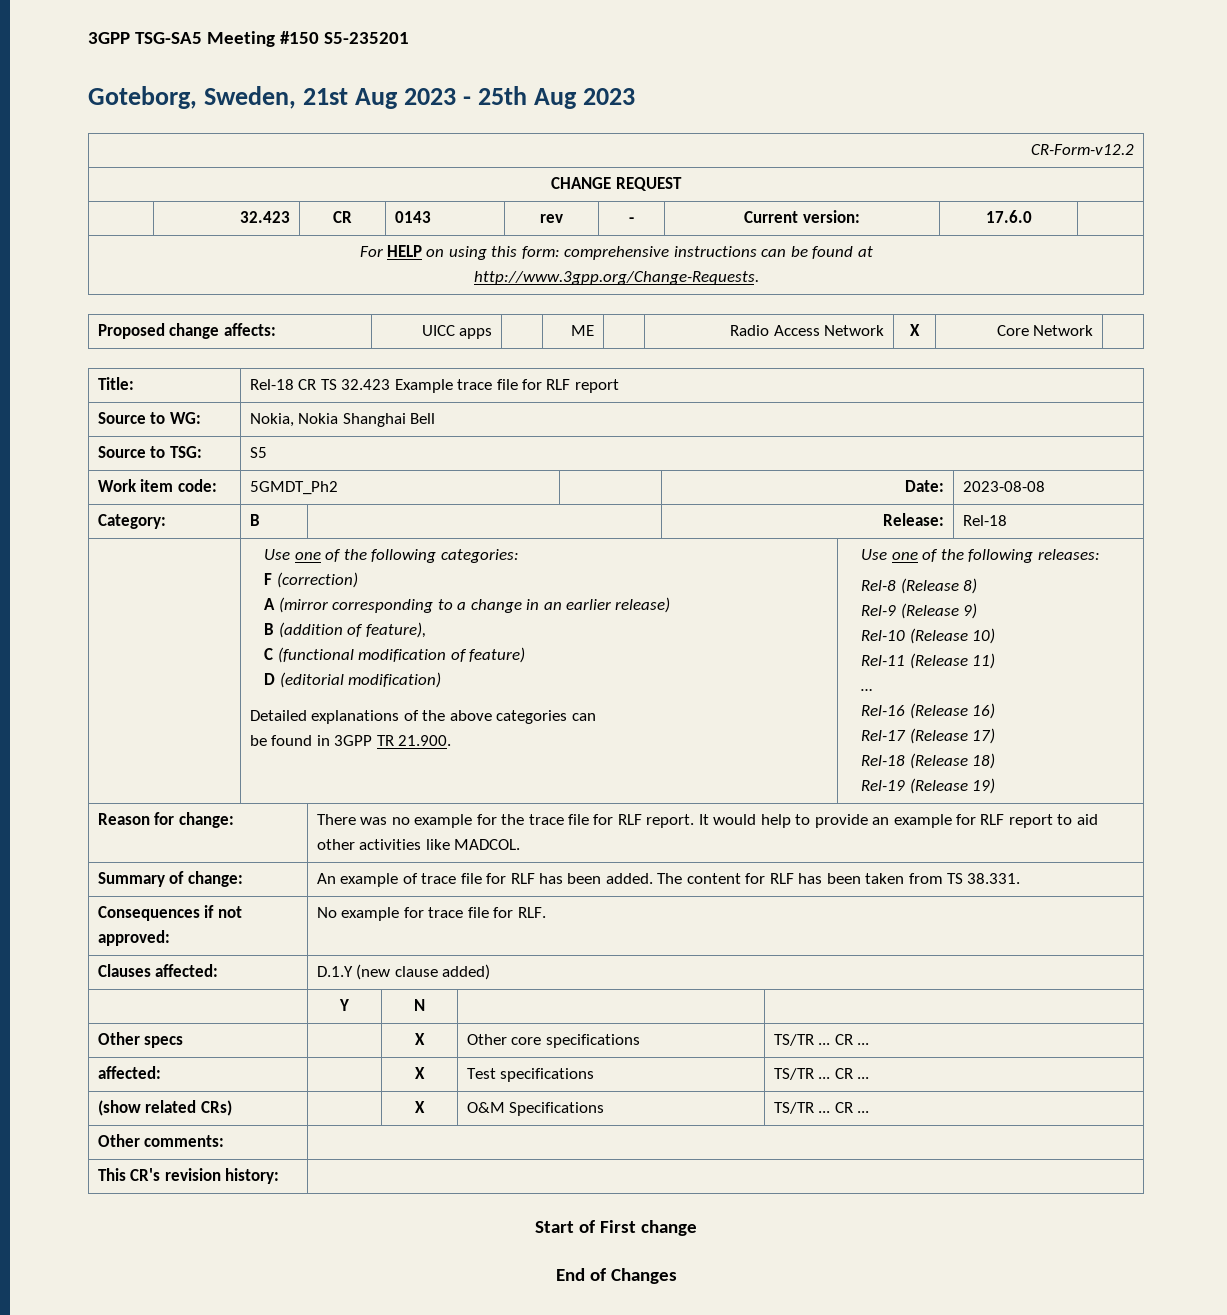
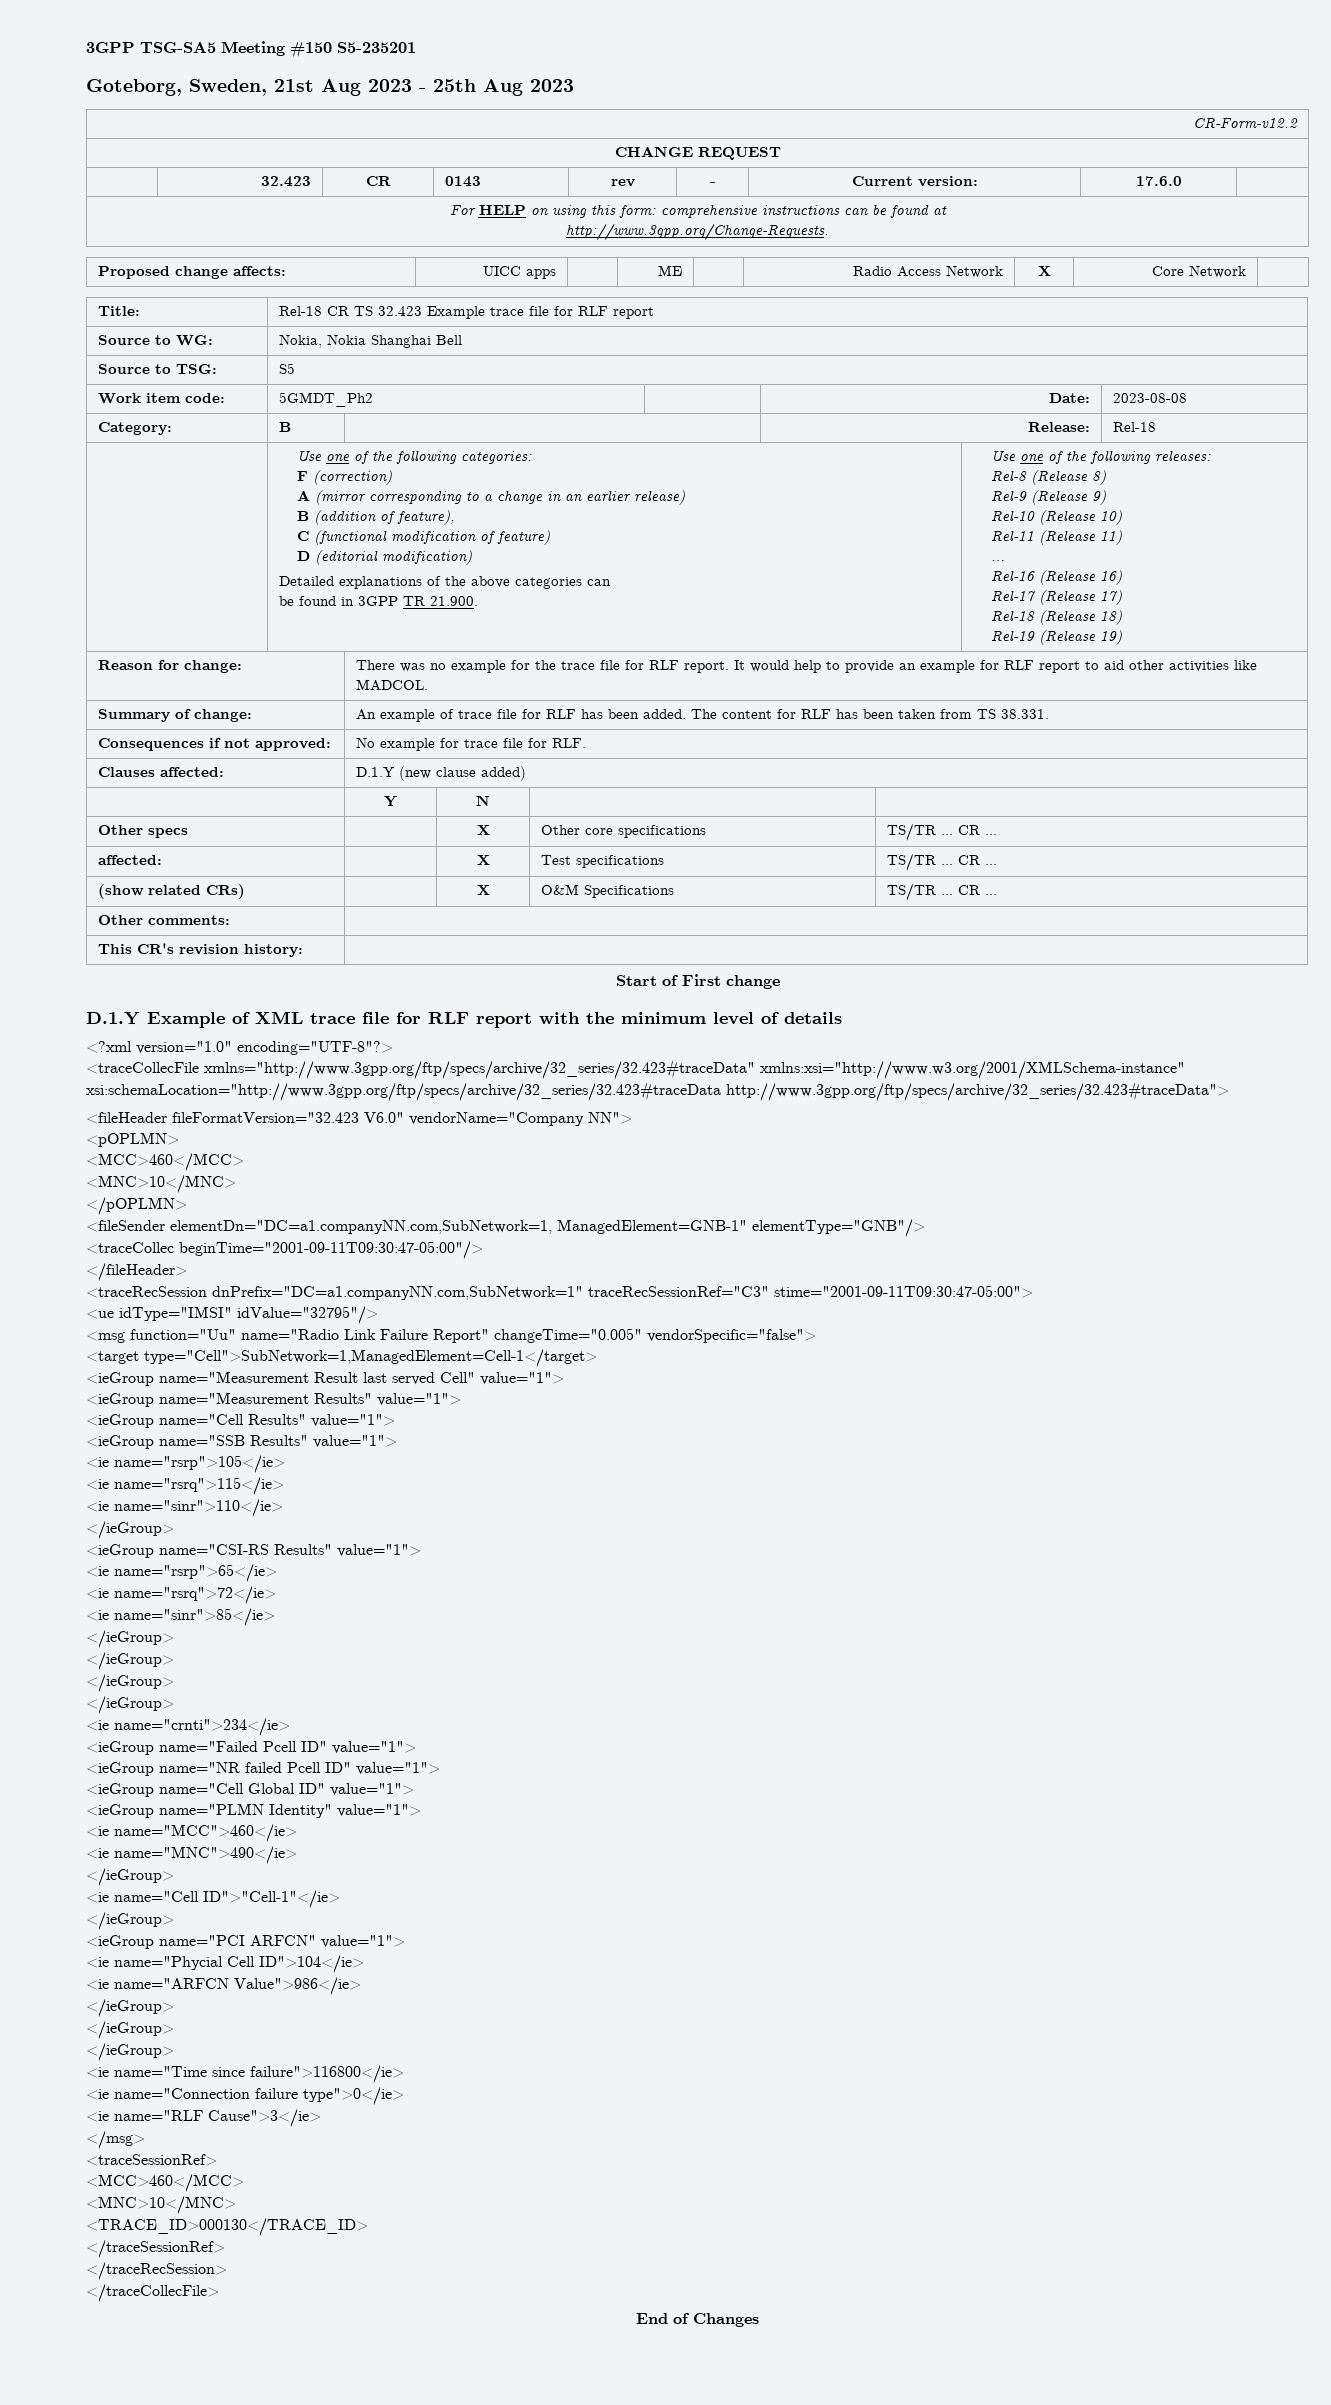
(697, 1228) none -> [86,1011,842,1028] [86,1041,393,1055] [86,1059,1185,1079] [86,1081,1229,1101] [86,1112,632,1126] [86,1132,179,1147] [86,1153,244,1171] [86,1175,236,1193] [86,1197,187,1215] [86,1219,925,1237] [86,1241,483,1259] [86,1263,187,1281] [86,1285,1033,1300] [86,1306,378,1324] [86,1328,816,1343] [86,1349,597,1367] [86,1371,564,1386] [86,1392,461,1407] [86,1414,395,1428] [86,1435,397,1449] [86,1455,285,1473] [86,1477,284,1495] [86,1499,283,1517] [86,1521,174,1539] [86,1544,421,1558] [86,1564,277,1582] [86,1586,276,1604] [86,1608,275,1626] [86,1630,174,1648] [86,1652,174,1670] [86,1674,174,1692] [86,1696,174,1714] [86,1718,290,1736] [86,1741,416,1755] [86,1762,440,1776] [86,1783,414,1797] [86,1803,421,1818] [86,1824,297,1842] [86,1846,297,1864] [86,1868,174,1886] [86,1890,340,1908] [86,1912,174,1930] [86,1935,405,1949] [86,1955,364,1973] [86,1977,361,1995] [86,1999,174,2017] [86,2021,174,2039] [86,2043,174,2061] [86,2065,404,2083] [86,2087,404,2105] [86,2109,321,2127] [86,2131,145,2149] [86,2154,217,2166] [86,2174,244,2192] [86,2196,236,2214] [86,2218,368,2236] [86,2240,225,2258] [86,2262,227,2280] [86,2284,219,2302] // D.1.Y Example of XML trace file for RLF report with the minimum level of details // <?xml version="1.0" encoding="UTF-8"?> // <traceCollecFile xmlns="http://www.3gpp.org/ftp/specs/archive/32_series/32.423#traceData" xmlns:xsi="http://www.w3.org/2001/XMLSchema-instance" xsi:schemaLocation="http://www.3gpp.org/ftp/specs/archive/32_series/32.423#traceData http://www.3gpp.org/ftp/specs/archive/32_series/32.423#traceData"> // <fileHeader fileFormatVersion="32.423 V6.0" vendorName="Company NN"> // <pOPLMN> // <MCC>460</MCC> // <MNC>10</MNC> // </pOPLMN> // <fileSender elementDn="DC=a1.companyNN.com,SubNetwork=1, ManagedElement=GNB-1" elementType="GNB"/> // <traceCollec beginTime="2001-09-11T09:30:47-05:00"/> // </fileHeader> // <traceRecSession dnPrefix="DC=a1.companyNN.com,SubNetwork=1" traceRecSessionRef="C3" stime="2001-09-11T09:30:47-05:00"> // <ue idType="IMSI" idValue="32795"/> // <msg function="Uu" name="Radio Link Failure Report" changeTime="0.005" vendorSpecific="false"> // <target type="Cell">SubNetwork=1,ManagedElement=Cell-1</target> // <ieGroup name="Measurement Result last served Cell" value="1"> // <ieGroup name="Measurement Results" value="1"> // <ieGroup name="Cell Results" value="1"> // <ieGroup name="SSB Results" value="1"> // <ie name="rsrp">105</ie> // <ie name="rsrq">115</ie> // <ie name="sinr">110</ie> // </ieGroup> // <ieGroup name="CSI-RS Results" value="1"> // <ie name="rsrp">65</ie> // <ie name="rsrq">72</ie> // <ie name="sinr">85</ie> // </ieGroup> // </ieGroup> // </ieGroup> // </ieGroup> // <ie name="crnti">234</ie> // <ieGroup name="Failed Pcell ID" value="1"> // <ieGroup name="NR failed Pcell ID" value="1"> // <ieGroup name="Cell Global ID" value="1"> // <ieGroup name="PLMN Identity" value="1"> // <ie name="MCC">460</ie> // <ie name="MNC">490</ie> // </ieGroup> // <ie name="Cell ID">"Cell-1"</ie> // </ieGroup> // <ieGroup name="PCI ARFCN" value="1"> // <ie name="Phycial Cell ID">104</ie> // <ie name="ARFCN Value">986</ie> // </ieGroup> // </ieGroup> // </ieGroup> // <ie name="Time since failure">116800</ie> // <ie name="Connection failure type">0</ie> // <ie name="RLF Cause">3</ie> // </msg> // <traceSessionRef> // <MCC>460</MCC> // <MNC>10</MNC> // <TRACE_ID>000130</TRACE_ID> // </traceSessionRef> // </traceRecSession> // </traceCollecFile>

